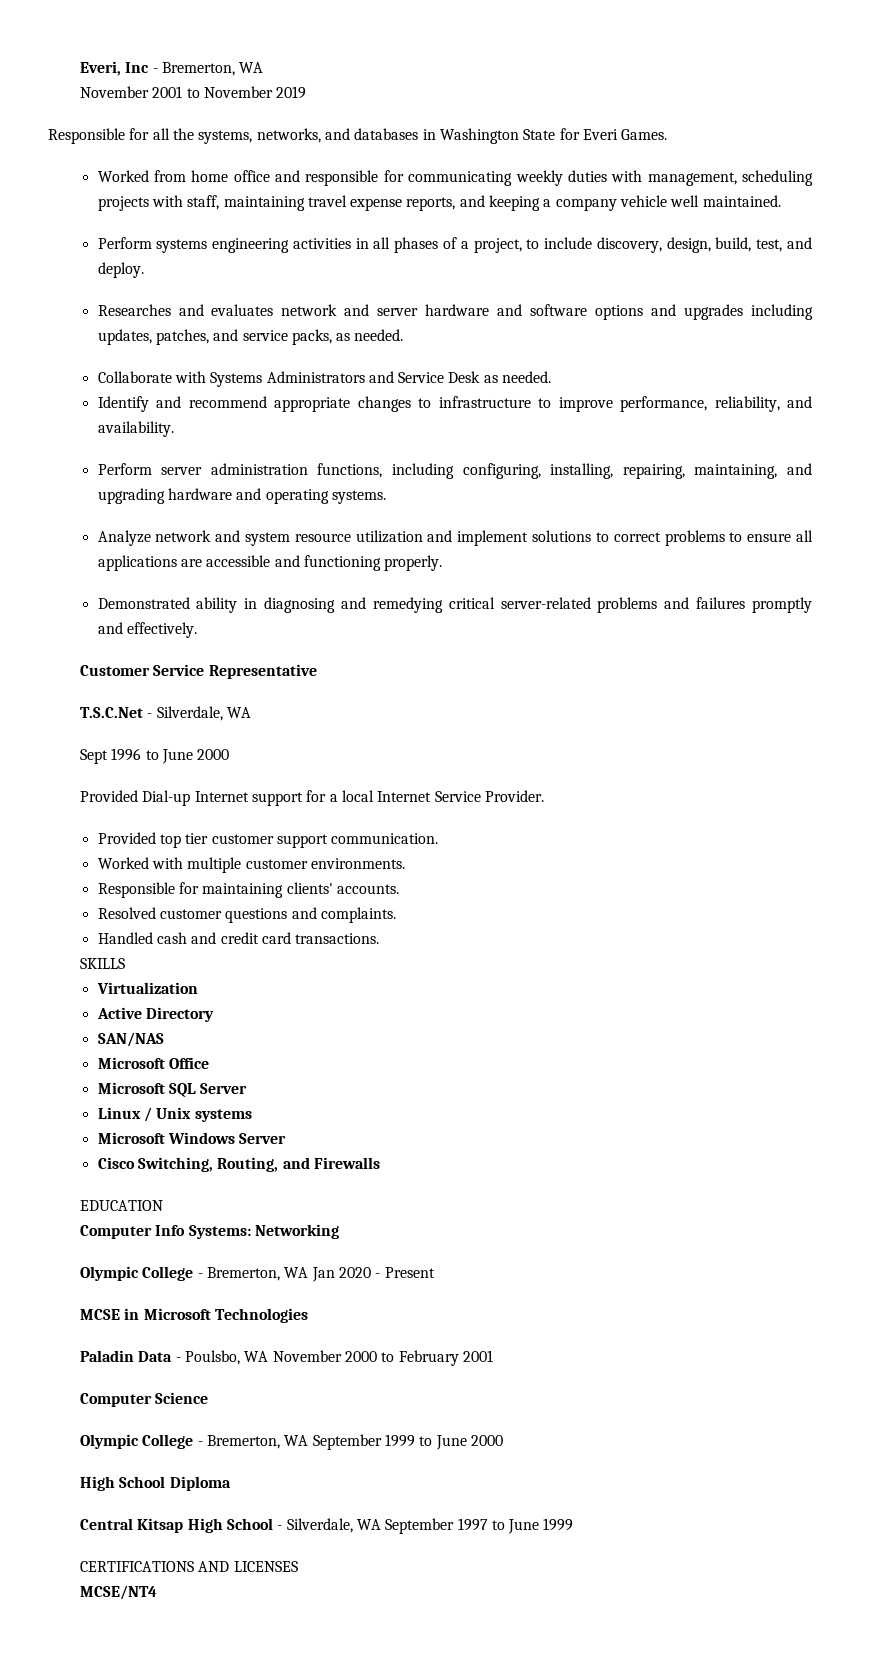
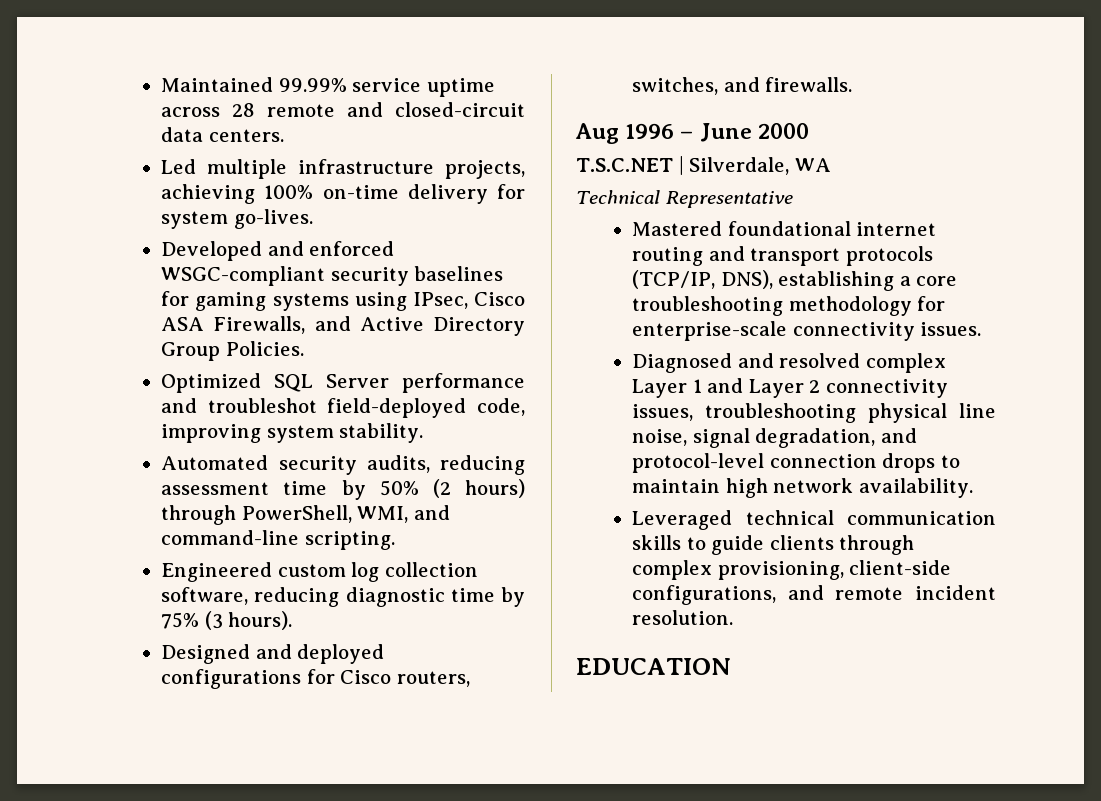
[79,61,264,76] [79,86,307,99] [48,128,668,144] [97,170,814,186] [97,195,781,211] [97,237,812,253] [97,262,144,278] [97,304,813,320] [97,329,404,345] [97,371,552,387] [97,396,812,412] [97,421,174,437] [97,463,812,479] [97,488,386,504] [97,530,814,546] [97,555,443,571] [97,597,813,613] [97,622,197,638] [79,664,317,679] [79,706,251,721] [79,748,230,764] [79,790,544,806] [97,832,439,848] [97,857,405,873] [97,882,399,898] [97,907,396,923] [97,932,380,944] [79,958,125,969] [96,982,198,994] [96,1007,214,1022] [97,1032,164,1047] [97,1057,209,1069] [97,1082,248,1097] [97,1107,252,1122] [97,1132,287,1144] [97,1157,380,1172] [79,1200,163,1211] [79,1224,339,1239] [79,1266,435,1282] [79,1308,308,1323] [79,1350,493,1366] [79,1392,209,1407] [79,1434,503,1450] [79,1476,231,1491] [79,1518,574,1534] [79,1561,298,1572] [79,1585,157,1600] Everi, Inc - Bremerton, WA // November 2001 to November 2019 // Responsible for all the systems, networks, and databases in Washington State for Everi Games. // Worked from home office and responsible for communicating weekly duties with management, scheduling projects with staff, maintaining travel expense reports, and keeping a company vehicle well maintained. // Perform systems engineering activities in all phases of a project, to include discovery, design, build, test, and deploy. // Researches and evaluates network and server hardware and software options and upgrades including updates, patches, and service packs, as needed. // Collaborate with Systems Administrators and Service Desk as needed. // Identify and recommend appropriate changes to infrastructure to improve performance, reliability, and availability. // Perform server administration functions, including configuring, installing, repairing, maintaining, and upgrading hardware and operating systems. // Analyze network and system resource utilization and implement solutions to correct problems to ensure all applications are accessible and functioning properly. // Demonstrated ability in diagnosing and remedying critical server-related problems and failures promptly and effectively. // Customer Service Representative // T.S.C.Net - Silverdale, WA // Sept 1996 to June 2000 // Provided Dial-up Internet support for a local Internet Service Provider. // Provided top tier customer support communication. // Worked with multiple customer environments. // Responsible for maintaining clients' accounts. // Resolved customer questions and complaints. // Handled cash and credit card transactions. // SKILLS // Virtualization // Active Directory // SAN/NAS // Microsoft Office // Microsoft SQL Server // Linux / Unix systems // Microsoft Windows Server // Cisco Switching, Routing, and Firewalls // EDUCATION // Computer Info Systems: Networking // Olympic College - Bremerton, WA Jan 2020 - Present // MCSE in Microsoft Technologies // Paladin Data - Poulsbo, WA November 2000 to February 2001 // Computer Science // Olympic College - Bremerton, WA September 1999 to June 2000 // High School Diploma // Central Kitsap High School - Silverdale, WA September 1997 to June 1999 // CERTIFICATIONS AND LICENSES // MCSE/NT4 -> [161,77,495,97] [161,102,525,117] [161,127,284,142] [161,159,525,179] [161,184,525,204] [161,209,313,229] [161,241,395,261] [161,266,504,286] [161,291,525,311] [161,316,525,336] [161,341,304,361] [161,373,525,393] [161,398,525,418] [161,423,424,443] [161,455,525,475] [161,479,525,500] [161,505,450,525] [161,530,395,550] [161,562,478,582] [161,587,525,607] [161,611,293,630] [161,644,385,664] [161,669,470,689] [632,77,853,95] [575,123,809,144] [576,156,831,175] [576,190,793,208] [632,221,937,236] [632,246,933,266] [632,270,958,291] [632,296,946,316] [632,321,982,341] [632,353,946,373] [632,378,948,398] [632,403,996,423] [632,428,917,448] [632,453,960,473] [632,478,973,498] [632,510,996,530] [632,535,915,555] [632,560,952,580] [632,585,996,605] [632,610,734,625] [576,658,731,675] Maintained 99.99% service uptime across 28 remote and closed-circuit data centers. // Led multiple infrastructure projects, achieving 100% on-time delivery for system go-lives. // Developed and enforced WSGC-compliant security baselines for gaming systems using IPsec, Cisco ASA Firewalls, and Active Directory Group Policies. // Optimized SQL Server performance and troubleshot field-deployed code, improving system stability. // Automated security audits, reducing assessment time by 50% (2 hours) through PowerShell, WMI, and command-line scripting. // Engineered custom log collection software, reducing diagnostic time by 75% (3 hours). // Designed and deployed configurations for Cisco routers, switches, and firewalls. // Aug 1996 – June 2000 // T.S.C.NET | Silverdale, WA // Technical Representative // Mastered foundational internet routing and transport protocols (TCP/IP, DNS), establishing a core troubleshooting methodology for enterprise-scale connectivity issues. // Diagnosed and resolved complex Layer 1 and Layer 2 connectivity issues, troubleshooting physical line noise, signal degradation, and protocol-level connection drops to maintain high network availability. // Leveraged technical communication skills to guide clients through complex provisioning, client-side configurations, and remote incident resolution. // EDUCATION

